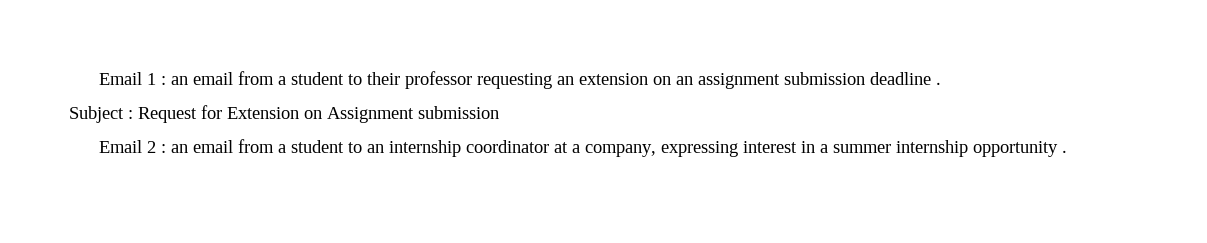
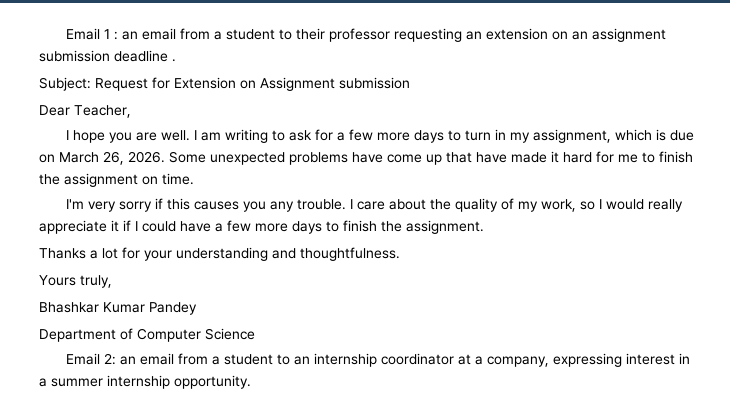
[69,106,133,123] Subject : -> [39,77,91,91] Subject:
[98,140,166,153] // Email 2 : -> [39,105,131,118] [66,129,695,143] [39,151,693,165] [39,173,194,187] [66,198,684,212] [39,220,484,234] [39,247,400,261] [39,275,112,288] [39,302,197,315] [39,328,255,342] [66,353,117,365] // Dear Teacher, // I hope you are well. I am writing to ask for a few more days to turn in my assignment, which is due on March 26, 2026. Some unexpected problems have come up that have made it hard for me to finish the assignment on time. // I'm very sorry if this causes you any trouble. I care about the quality of my work, so I would really appreciate it if I could have a few more days to finish the assignment. // Thanks a lot for your understanding and thoughtfulness. // Yours truly, // Bhashkar Kumar Pandey // Department of Computer Science // Email 2:
[972,141,1067,157] opportunity . -> [174,375,251,389] opportunity.

